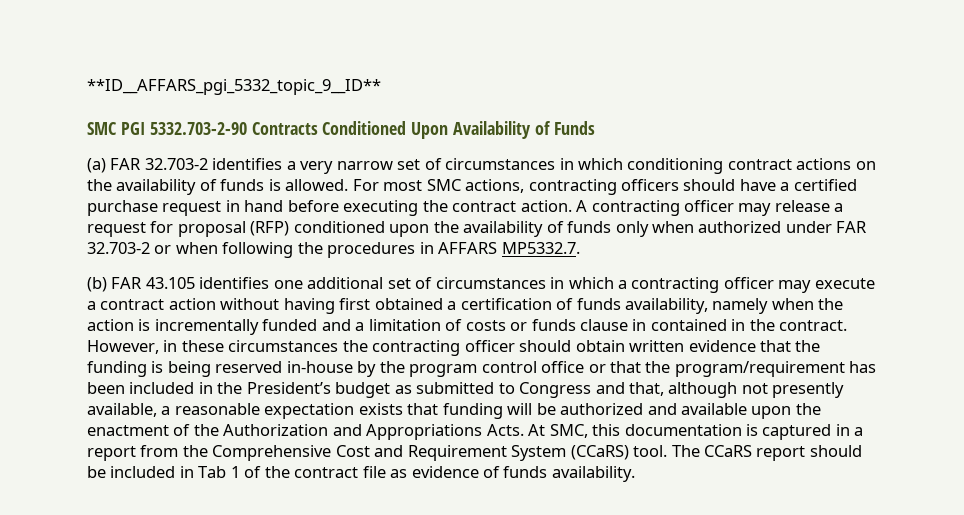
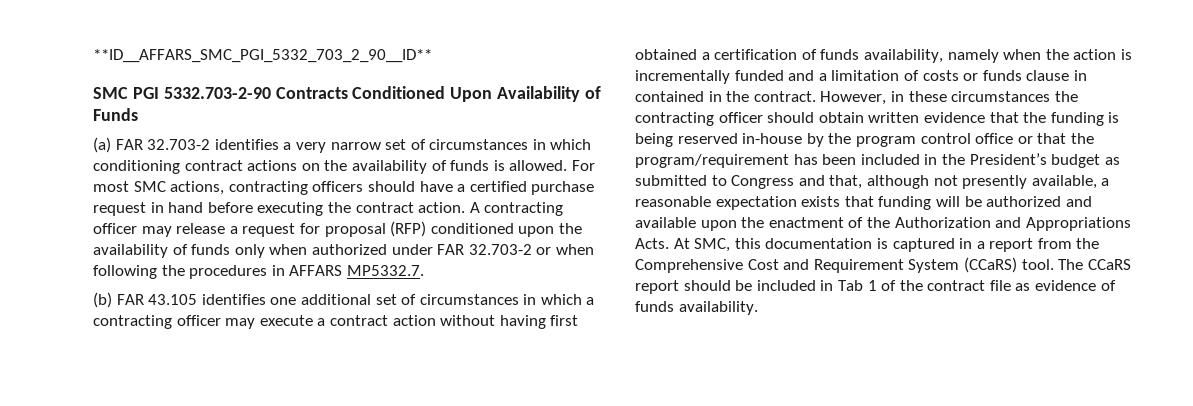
[87,79,381,95] **ID__AFFARS_pgi_5332_topic_9__ID** -> [93,49,432,63] **ID__AFFARS_SMC_PGI_5332_703_2_90__ID**

